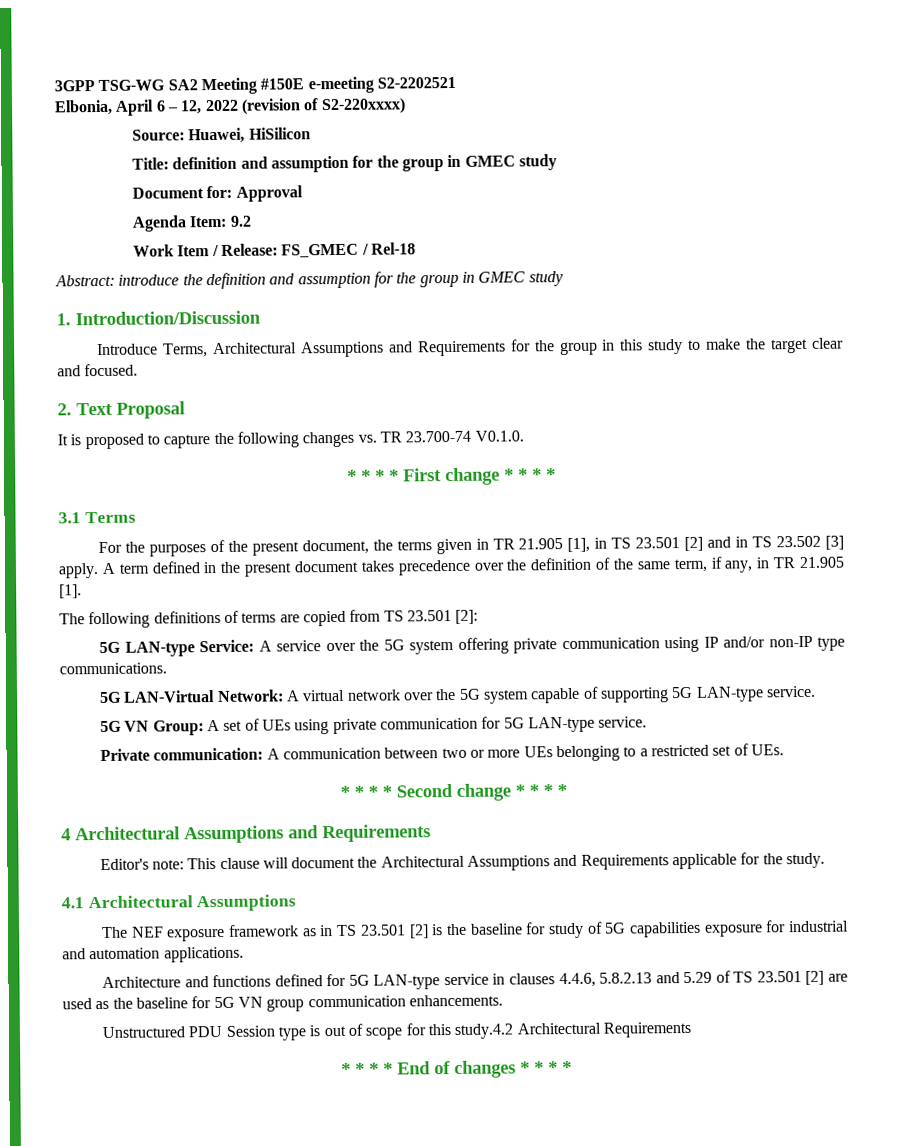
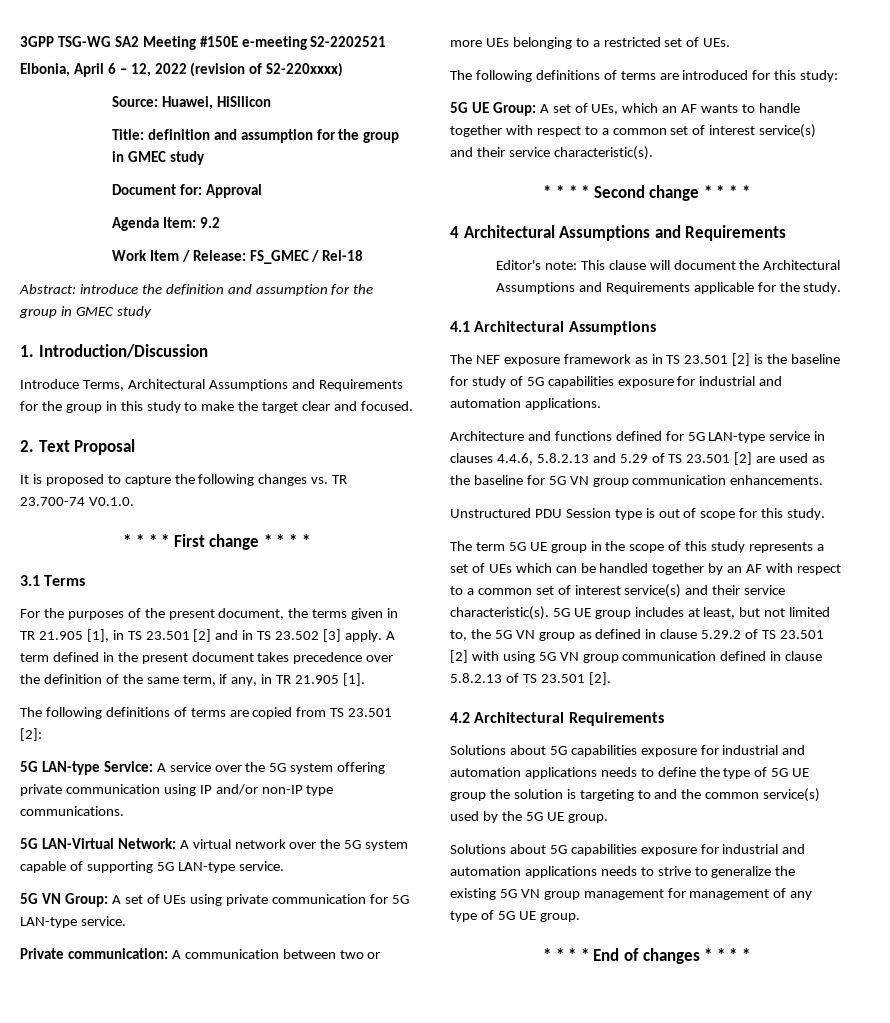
(784, 750) none -> [450,70,839,82] [450,102,800,116] [450,124,817,138] [450,146,653,160] // The following definitions of terms are introduced for this study: // 5G UE Group: A set of UEs, which an AF wants to handle together with respect to a common set of interest service(s) and their service characteristic(s).
[454,1021,691,1039] study.4.2 Architectural Requirements -> [787,508,826,520] [450,541,824,553] [450,563,841,575] [450,584,786,598] [450,606,831,620] [450,629,824,641] [450,650,823,663] [450,672,611,685] [450,712,664,726] [450,745,806,757] [450,767,810,779] [450,788,821,802] [450,811,608,823] [450,844,806,856] [450,866,796,878] [450,888,813,900] [450,910,580,922] study. // The term 5G UE group in the scope of this study represents a set of UEs which can be handled together by an AF with respect to a common set of interest service(s) and their service characteristic(s). 5G UE group includes at least, but not limited to, the 5G VN group as defined in clause 5.29.2 of TS 23.501 [2] with using 5G VN group communication defined in clause 5.8.2.13 of TS 23.501 [2]. // 4.2 Architectural Requirements // Solutions about 5G capabilities exposure for industrial and automation applications needs to define the type of 5G UE group the solution is targeting to and the common service(s) used by the 5G UE group. // Solutions about 5G capabilities exposure for industrial and automation applications needs to strive to generalize the existing 5G VN group management for management of any type of 5G UE group.

